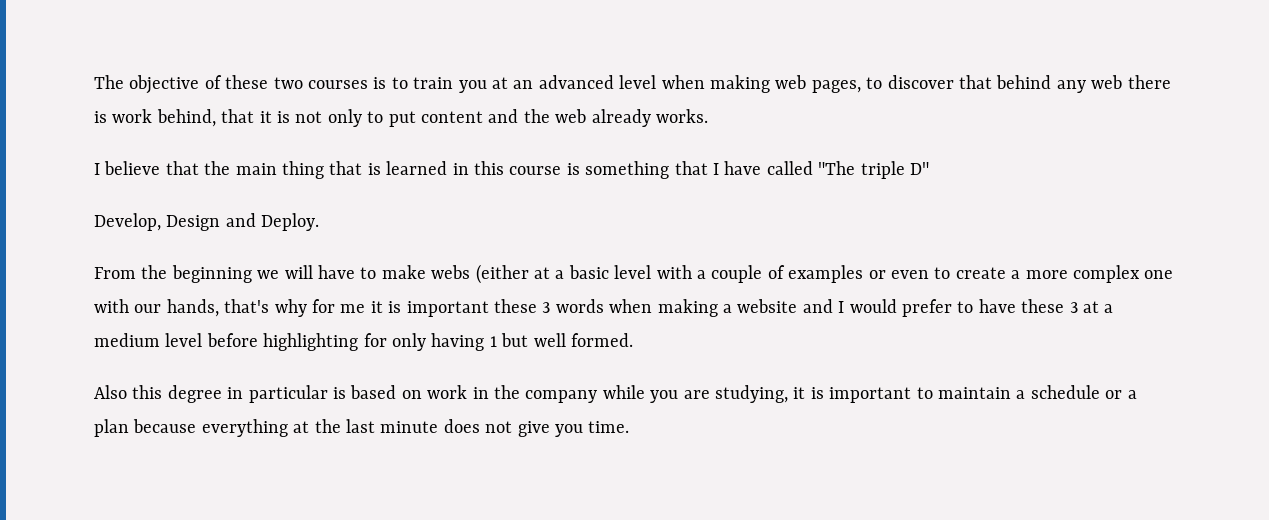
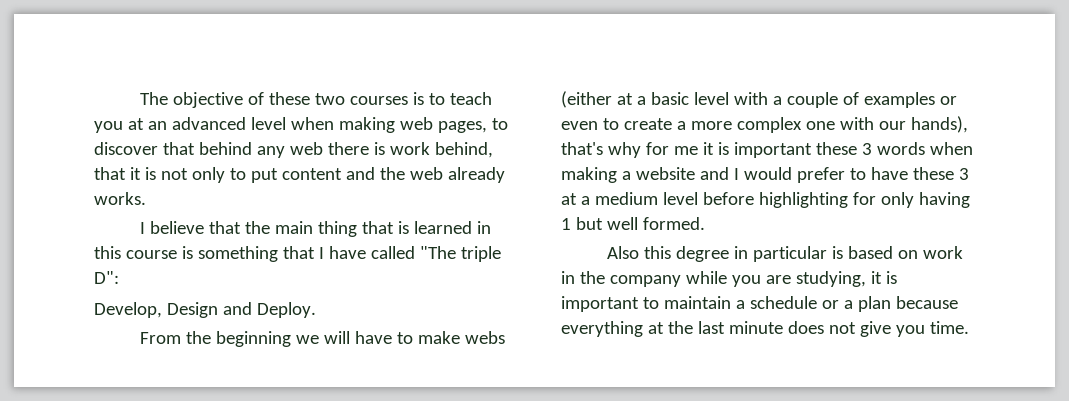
[413,77,454,89] train -> [449,92,492,105] teach
[909,162,929,175] D" -> [94,271,119,284] D":
[166,299,219,317] hands, -> [910,116,968,133] hands),

